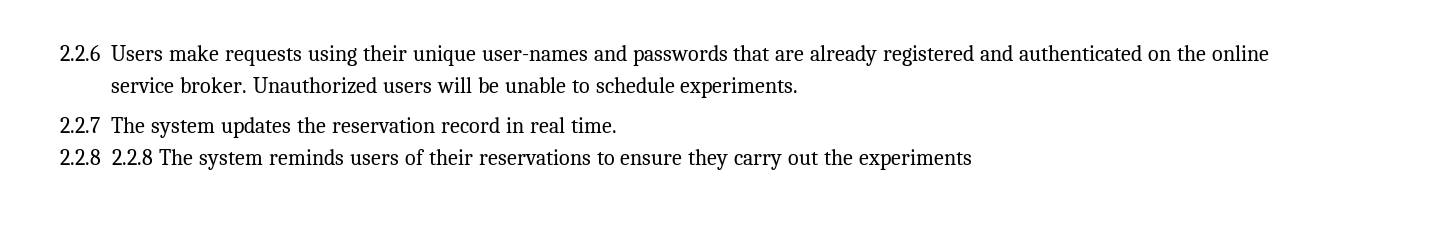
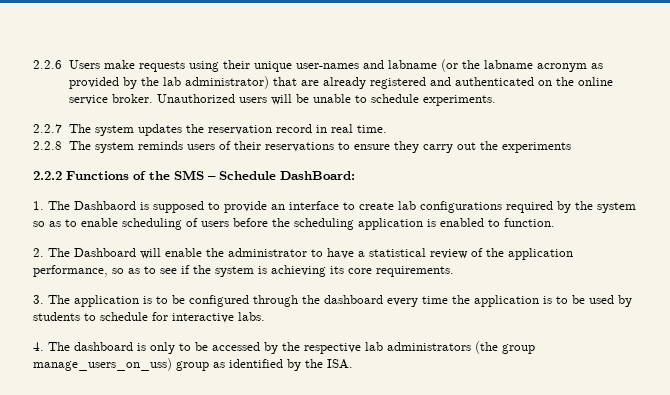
[632,45,728,66] passwords -> [387,59,603,72] [68,76,269,89] labname (or the labname acronym as provided by the lab administrator)
[112,149,153,165] 2.2.8 -> (62, 145) none
(973, 159) none -> [33,170,355,180] [33,201,636,213] [33,218,555,230] [33,248,573,260] [33,265,454,277] [33,295,632,307] [33,312,265,323] [33,341,535,354] [33,358,353,371] // 2.2.2 Functions of the SMS – Schedule DashBoard: // 1. The Dashbaord is supposed to provide an interface to create lab configurations required by the system so as to enable scheduling of users before the scheduling application is enabled to function. // 2. The Dashboard will enable the administrator to have a statistical review of the application performance, so as to see if the system is achieving its core requirements. // 3. The application is to be configured through the dashboard every time the application is to be used by students to schedule for interactive labs. // 4. The dashboard is only to be accessed by the respective lab administrators (the group manage_users_on_uss) group as identified by the ISA.

